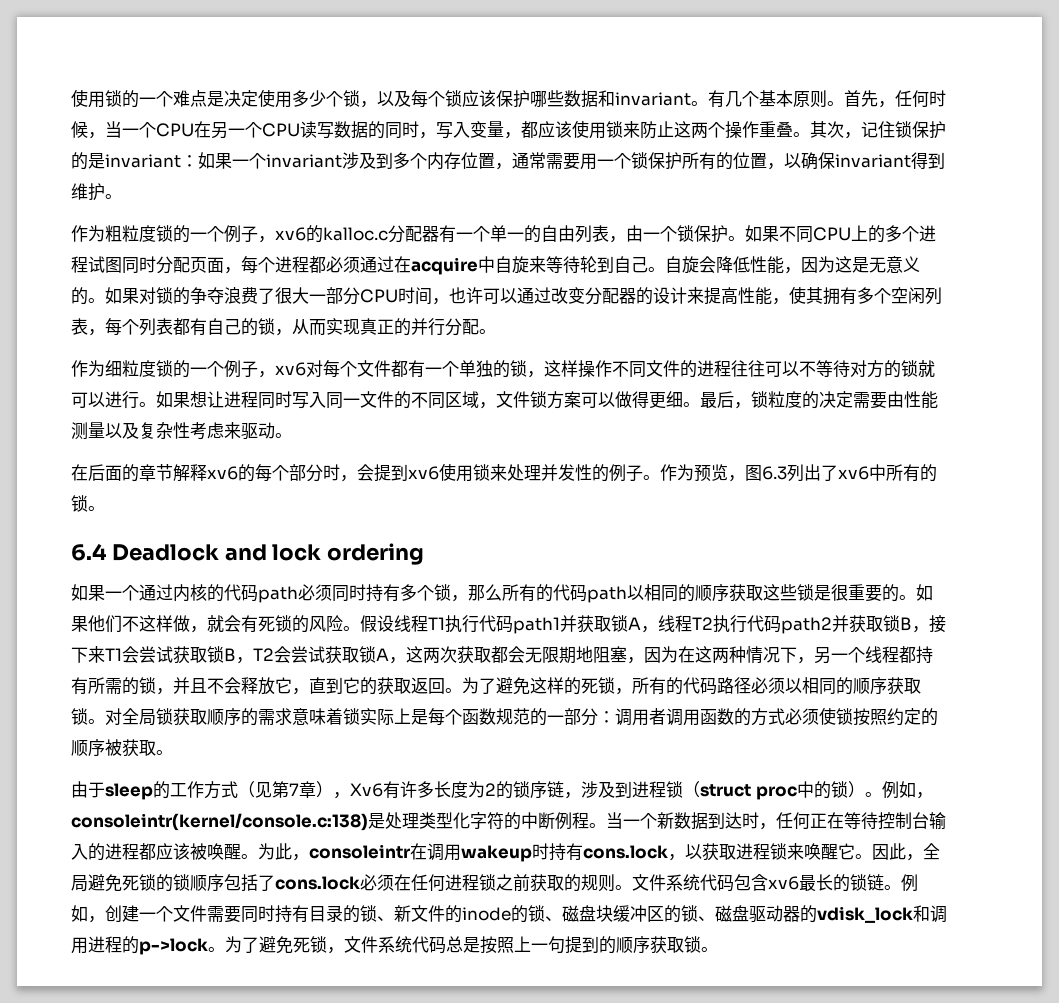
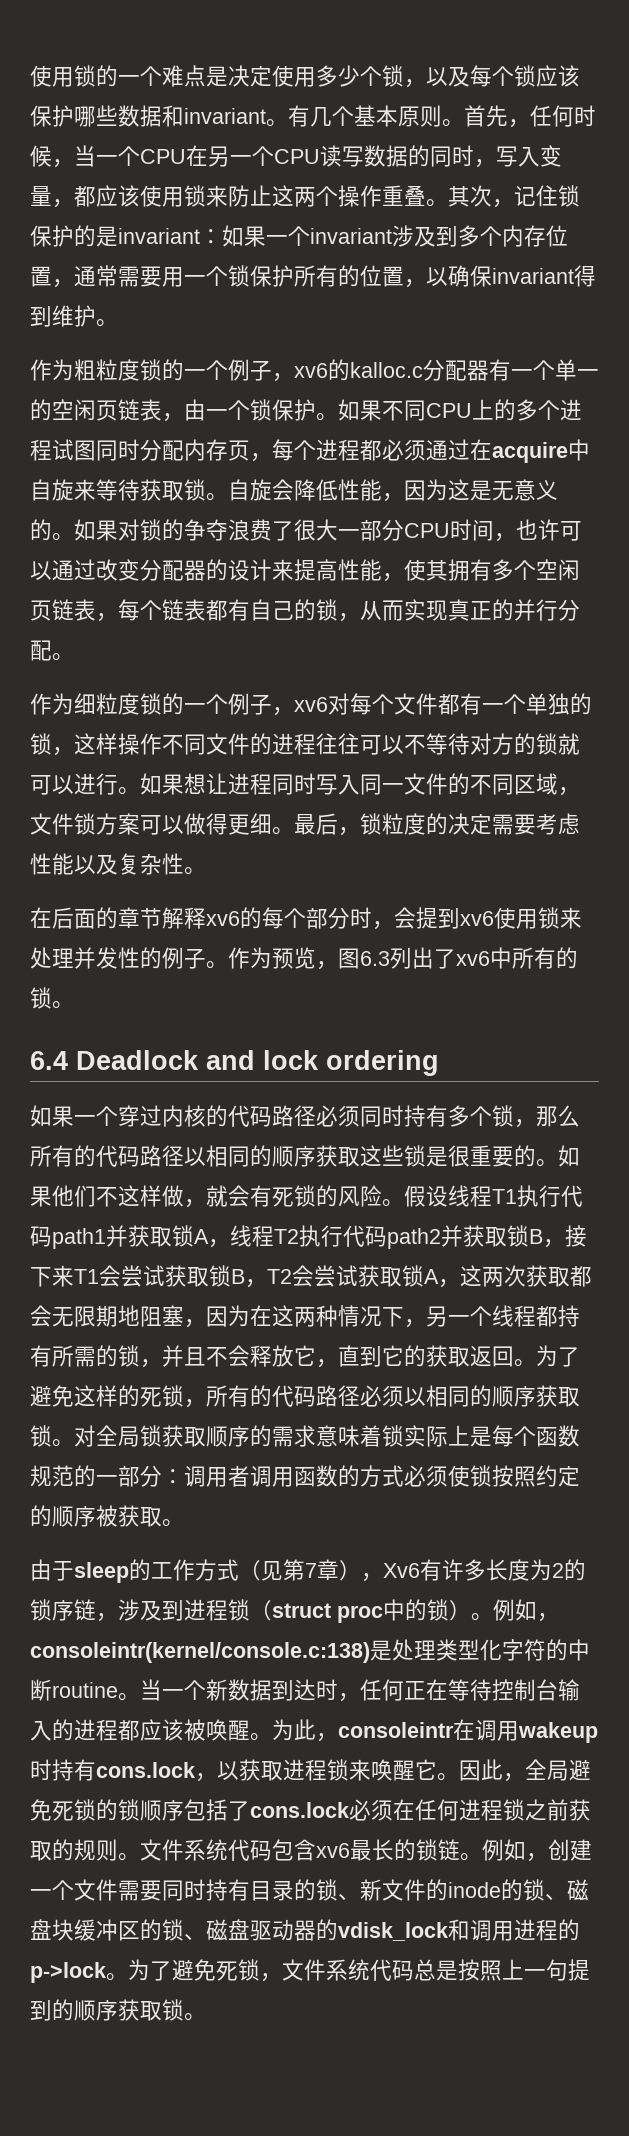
[541,225,592,243] 自由列 -> [52,399,140,421] 空闲页链
[190,257,224,273] 页面 -> [184,439,250,461] 内存页
[580,256,648,273] 轮到自己 -> [140,479,206,501] 获取锁
[925,287,942,305] 列 -> [30,599,74,621] 页链
[139,318,156,336] 列 -> [162,599,184,621] 链
[887,391,938,409] [71,422,275,440] 由性能测量以及复杂性考虑来驱动 -> [536,813,580,835] [30,853,184,875] 考虑性能以及复杂性
[139,584,156,601] 通 -> [118,1105,140,1127] 穿
[258,586,298,603] path -> [272,1105,316,1127] 路径
[587,586,627,603] path -> [140,1145,184,1167] 路径
[555,812,589,830] 例程 -> [52,1682,118,1698] routine

